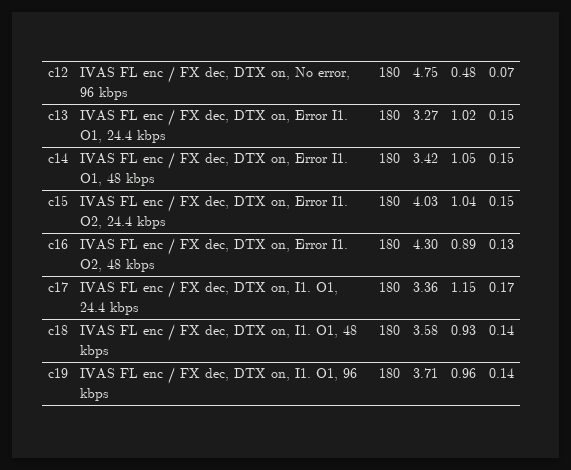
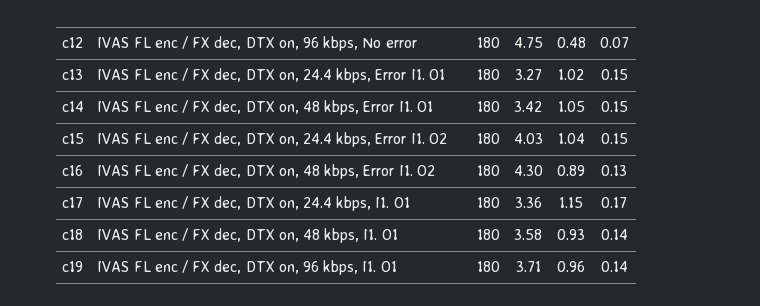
[294,67,350,80] [79,87,128,100] No error, 96 kbps -> [302,36,417,51] 96 kbps, No error
[294,110,348,120] [79,130,166,143] Error I1. O1, 24.4 kbps -> [302,68,445,83] 24.4 kbps, Error I1. O1
[294,153,348,163] [79,173,155,186] Error I1. O1, 48 kbps -> [302,100,433,115] 48 kbps, Error I1. O1
[294,196,348,206] [79,216,166,229] Error I1. O2, 24.4 kbps -> [302,132,447,147] 24.4 kbps, Error I1. O2
[294,239,348,249] [79,259,155,272] Error I1. O2, 48 kbps -> [302,164,435,179] 48 kbps, Error I1. O2
[294,282,338,295] [79,302,139,315] I1. O1, 24.4 kbps -> [302,196,410,211] 24.4 kbps, I1. O1
[294,325,357,338] [79,345,109,358] I1. O1, 48 kbps -> [302,228,398,243] 48 kbps, I1. O1
[294,368,357,381] [79,388,109,401] I1. O1, 96 kbps -> [302,260,397,275] 96 kbps, I1. O1

